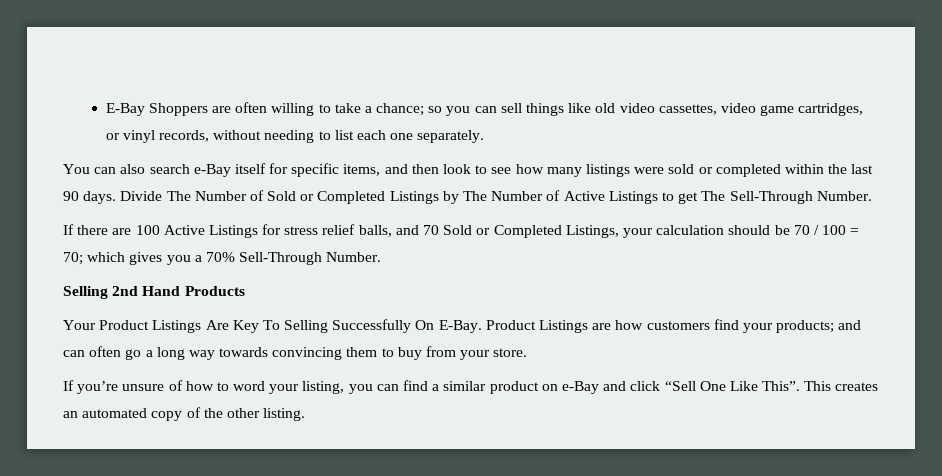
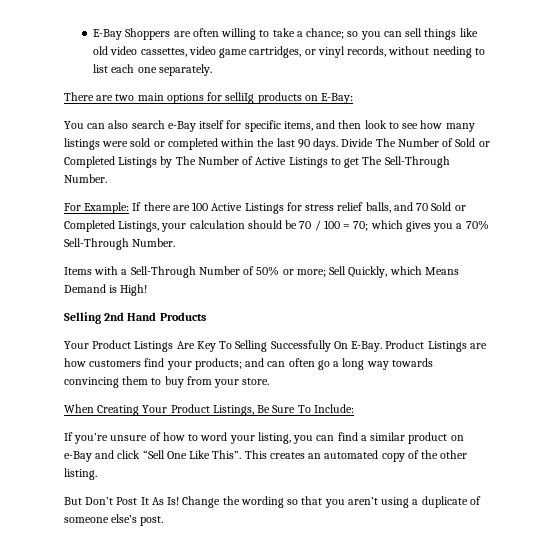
(485, 136) none -> [64,92,354,104] // There are two main options for selliIg products on E-Bay:
(872, 196) none -> [64,202,130,214] For Example:
(382, 257) none -> [64,266,459,278] [64,284,148,296] // Items with a Sell-Through Number of 50% or more; Sell Quickly, which Means Demand is High!
(528, 352) none -> [64,404,354,416] // When Creating Your Product Listings, Be Sure To Include:
(306, 414) none -> [64,496,481,508] [64,514,164,526] // But Don’t Post It As Is! Change the wording so that you aren’t using a duplicate of someone else’s post.

